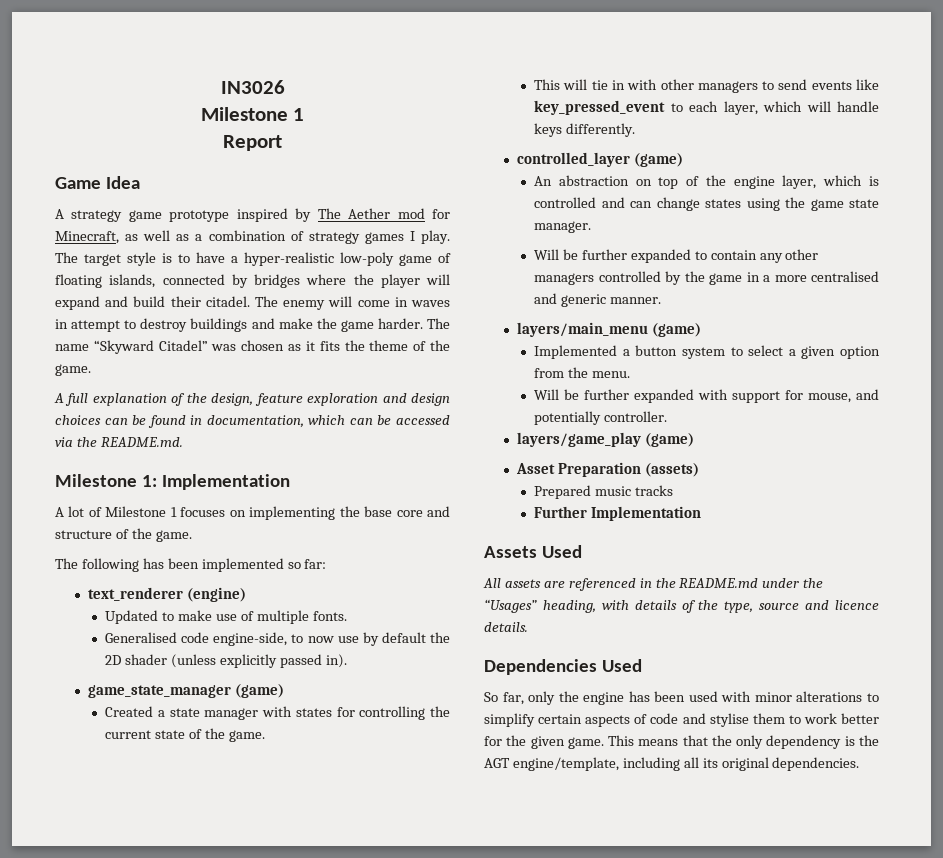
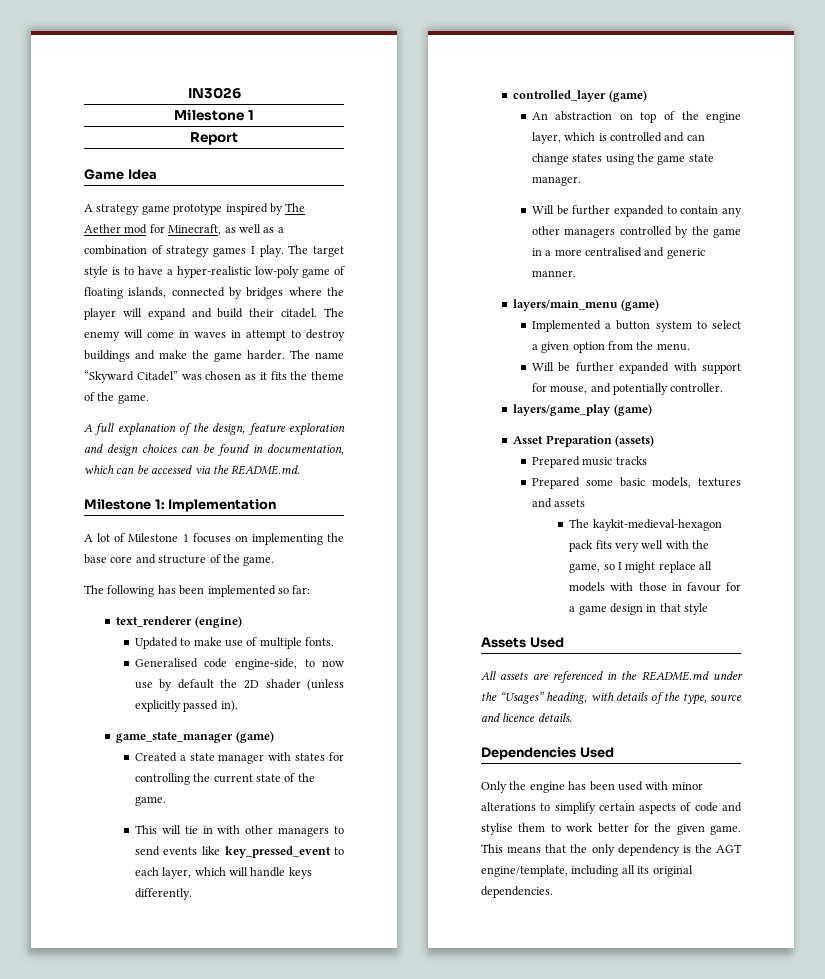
[534,506,701,521] Further Implementation -> [531,477,741,489] [531,498,586,508] [569,519,722,531] [569,540,710,552] [569,561,713,573] [569,582,741,592] [569,603,709,615] Prepared some basic models, textures and assets // The kaykit-medieval-hexagon pack fits very well with the game, so I might replace all models with those in favour for a game design in that style
[484,691,556,705] So far, only -> [481,781,507,793] Only

